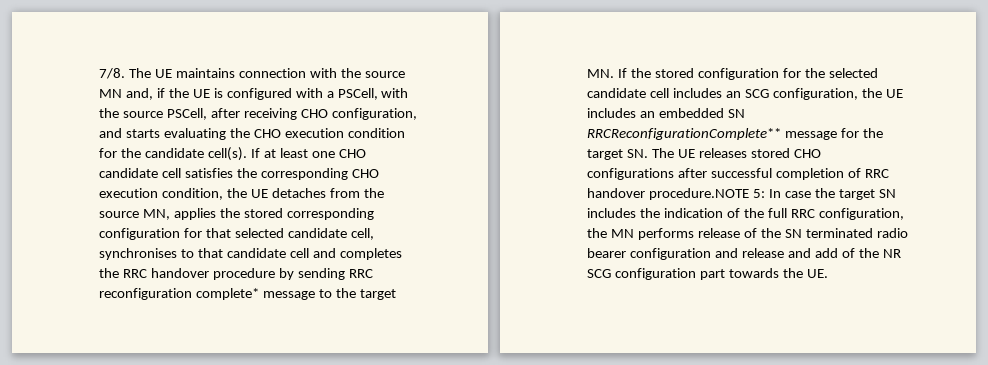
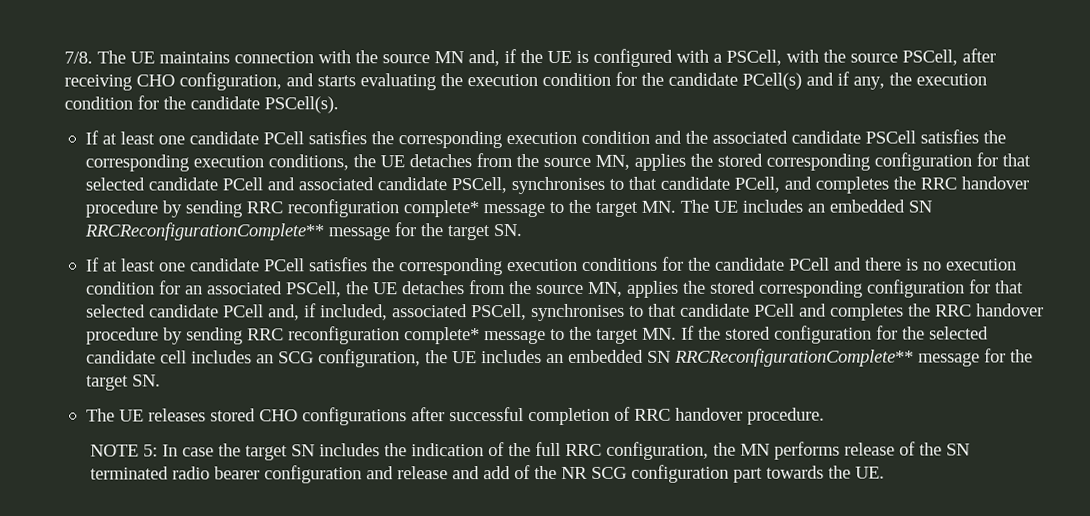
[253,128,405,138] [99,147,366,161] [99,168,379,180] [99,188,224,200] CHO execution condition for the candidate cell(s). If at least one CHO candidate cell satisfies the corresponding CHO execution condition, -> [467,71,988,90] [64,95,340,114] [84,129,1006,149] [84,154,349,172] execution condition for the candidate PCell(s) and if any, the execution condition for the candidate PSCell(s). // If at least one candidate PCell satisfies the corresponding execution condition and the associated candidate PSCell satisfies the corresponding execution conditions,
[350,228,374,240] [99,248,309,260] cell, synchronises to that candidate cell -> [221,176,1029,195] [84,199,932,218] [83,222,522,241] [84,256,1017,276] [85,279,1024,298] [85,303,795,322] PCell and associated candidate PSCell, synchronises to that candidate PCell, and completes the RRC handover procedure by sending RRC reconfiguration complete* message to the target MN. The UE includes an embedded SN RRCReconfigurationComplete** message for the target SN. // If at least one candidate PCell satisfies the corresponding execution conditions for the candidate PCell and there is no execution condition for an associated PSCell, the UE detaches from the source MN, applies the stored corresponding configuration for that selected candidate PCell and, if included, associated PSCell, synchronises to that candidate PCell
(649, 153) none -> (161, 380) //
[649,188,750,200] procedure.NOTE -> [746,407,825,425] [89,444,139,457] procedure. // NOTE

